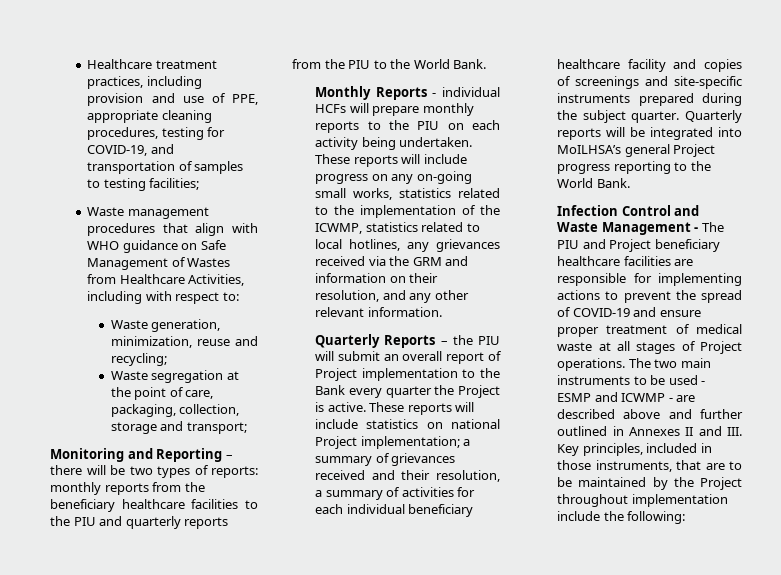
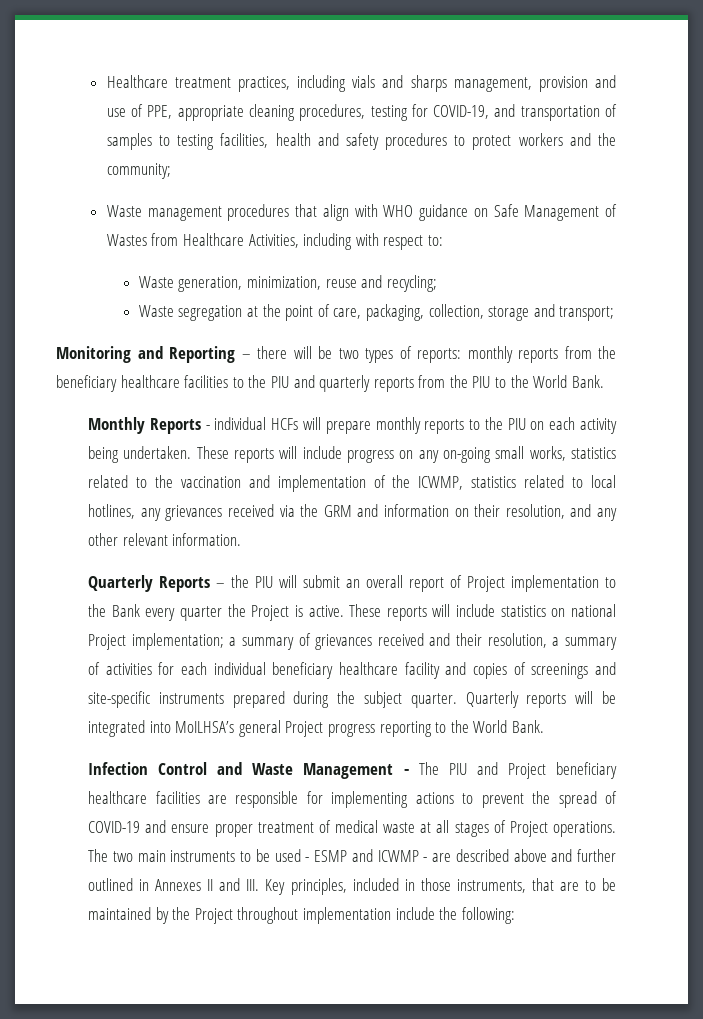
(202, 82) none -> [352,75,532,92] vials and sharps management,
[149,178,200,190] facilities; -> [220,133,617,150] [106,163,171,179] facilities, health and safety procedures to protect workers and the community;
(355, 210) none -> [180,475,270,488] vaccination and

